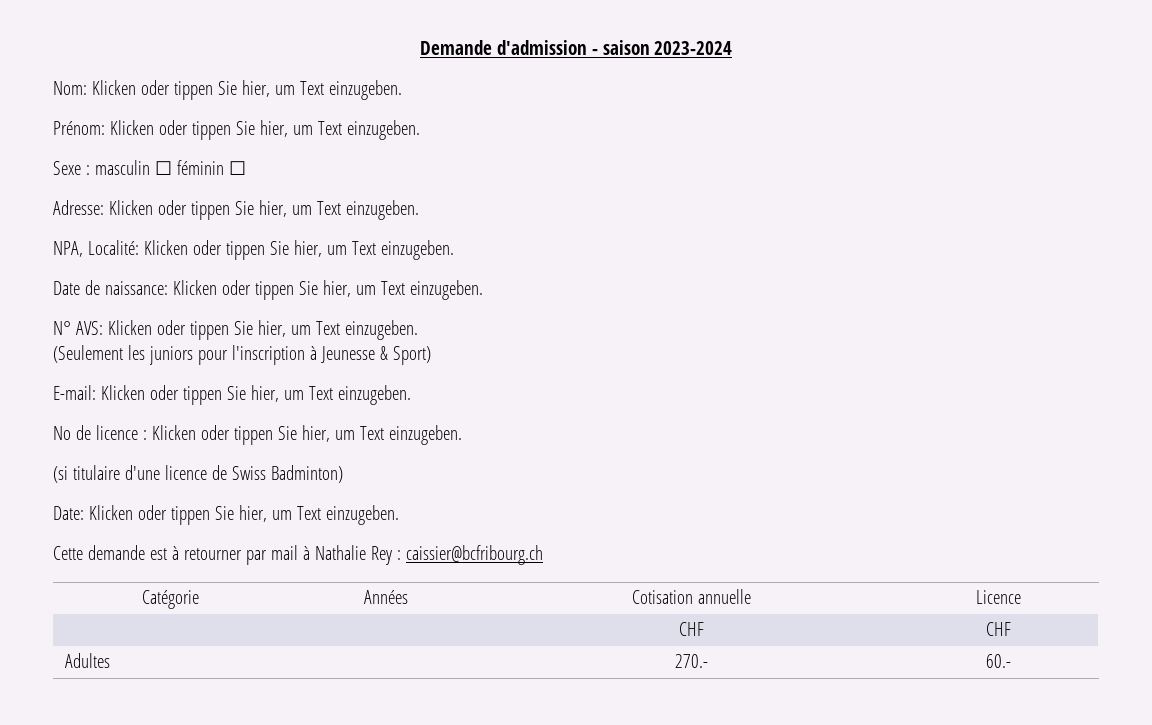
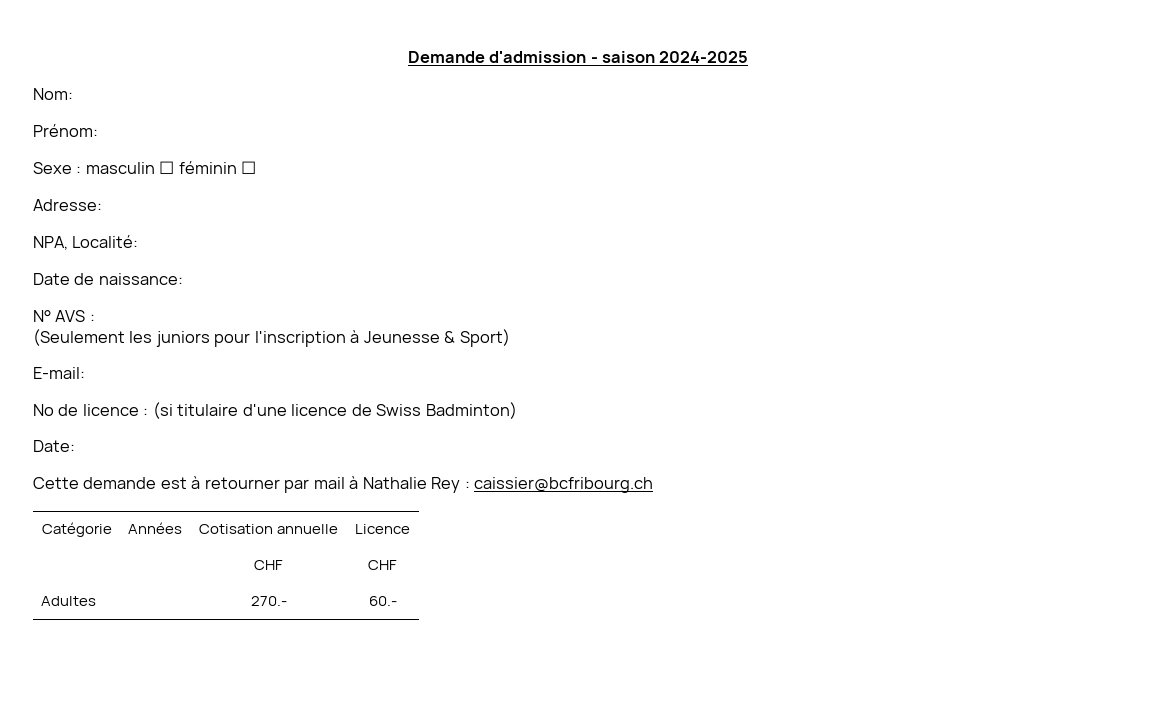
[654,41,733,55] 2023-2024 -> [659,51,749,63] 2024-2025
[91,80,402,100] [53,120,420,140] Klicken oder tippen Sie hier, um Text einzugeben. // Prénom: Klicken oder tippen Sie hier, um Text einzugeben. -> [33,124,98,137] // Prénom:
[108,200,419,220] [53,240,454,260] [53,280,483,300] [53,320,418,340] Klicken oder tippen Sie hier, um Text einzugeben. // NPA, Localité: Klicken oder tippen Sie hier, um Text einzugeben. // Date de naissance: Klicken oder tippen Sie hier, um Text einzugeben. // N° AVS: Klicken oder tippen Sie hier, um Text einzugeben. -> [33,235,139,250] [33,273,183,285] [33,310,95,322] // NPA, Localité: // Date de naissance: // N° AVS :
[100,385,411,405] [53,425,462,445] Klicken oder tippen Sie hier, um Text einzugeben. // No de licence : Klicken oder tippen Sie hier, um Text einzugeben. // -> [33,404,149,416] // No de licence :
[88,505,399,525] Klicken oder tippen Sie hier, um Text einzugeben. -> (75, 446) none

